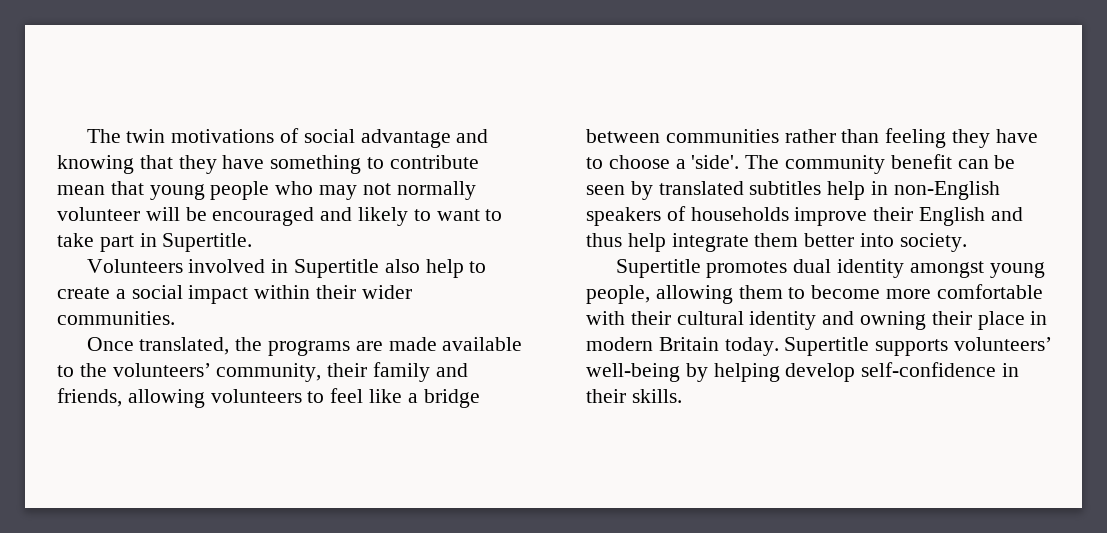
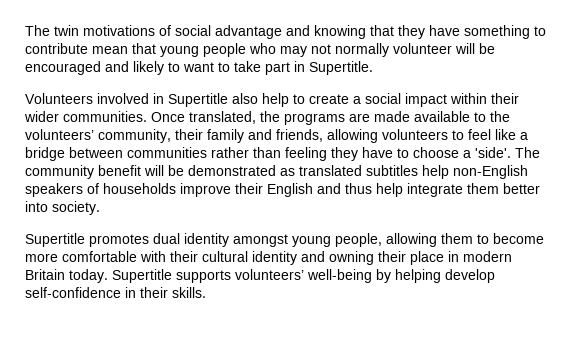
(175, 318) // -> (147, 116) none
[957,155,1016,169] [586,181,653,200] can be seen by -> [144,165,295,176] will be demonstrated as
[871,181,889,195] in -> (449, 172) none

